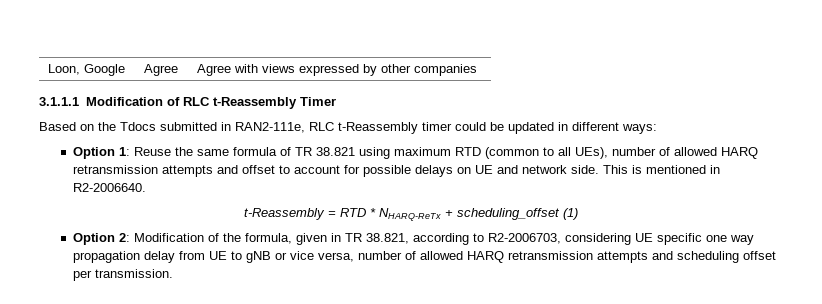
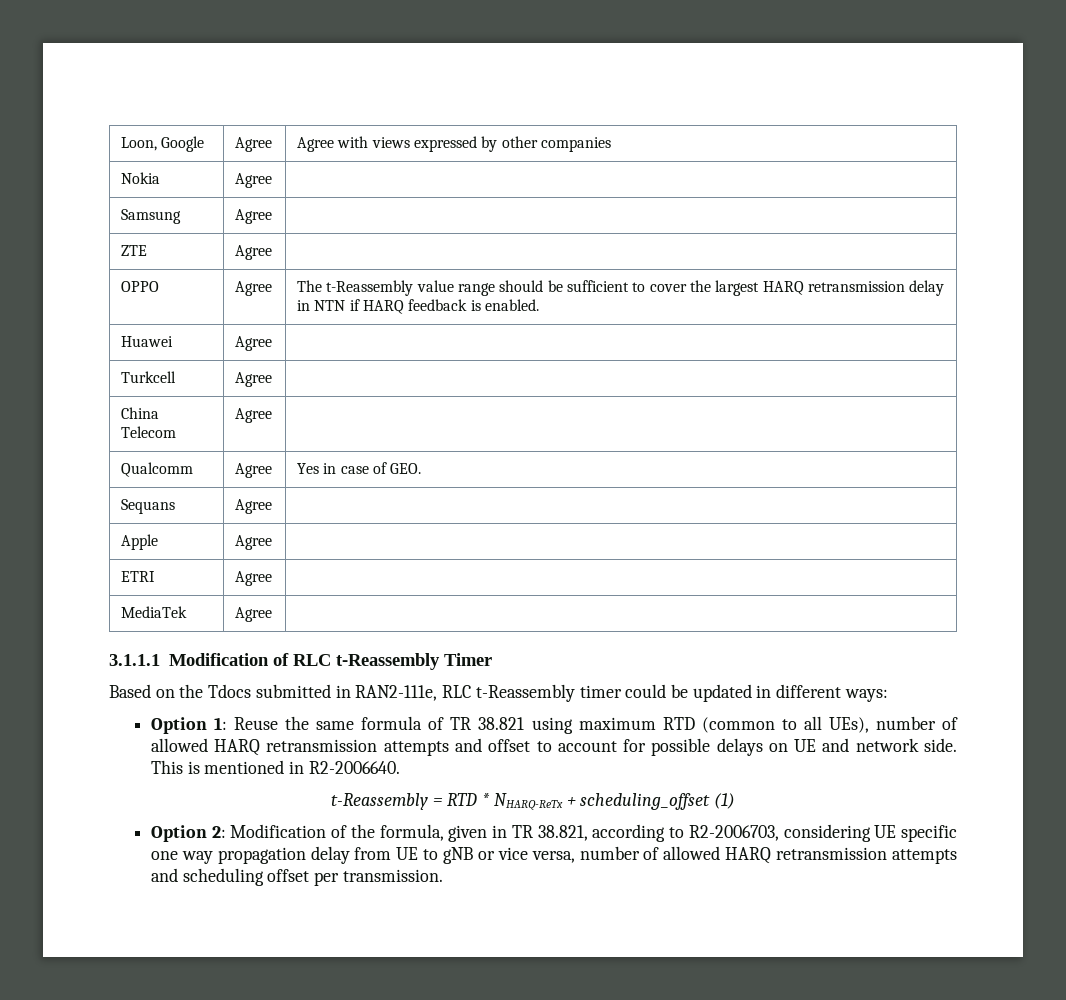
(478, 70) none -> [121,172,161,184] [235,173,273,188] [121,209,182,224] [235,209,273,224] [121,245,148,256] [235,245,273,260] [121,281,160,292] [235,281,273,296] [297,280,945,296] [297,299,540,314] [121,336,174,347] [235,336,273,351] [121,371,177,383] [235,372,273,387] [121,407,160,419] [121,426,177,438] [235,408,273,423] [121,462,194,477] [235,463,273,478] [297,462,422,474] [121,499,176,514] [235,499,273,514] [121,534,159,550] [235,535,273,550] [121,571,156,582] [235,571,273,586] [121,606,188,618] [235,607,273,622] // Nokia | Agree | // Samsung | Agree | // ZTE | Agree | // OPPO | Agree | The t-Reassembly value range should be sufficient to cover the largest HARQ retransmission delay in NTN if HARQ feedback is enabled. // Huawei | Agree | // Turkcell | Agree | // China Telecom | Agree | // Qualcomm | Agree | Yes in case of GEO. // Sequans | Agree | // Apple | Agree | // ETRI | Agree | // MediaTek | Agree |

